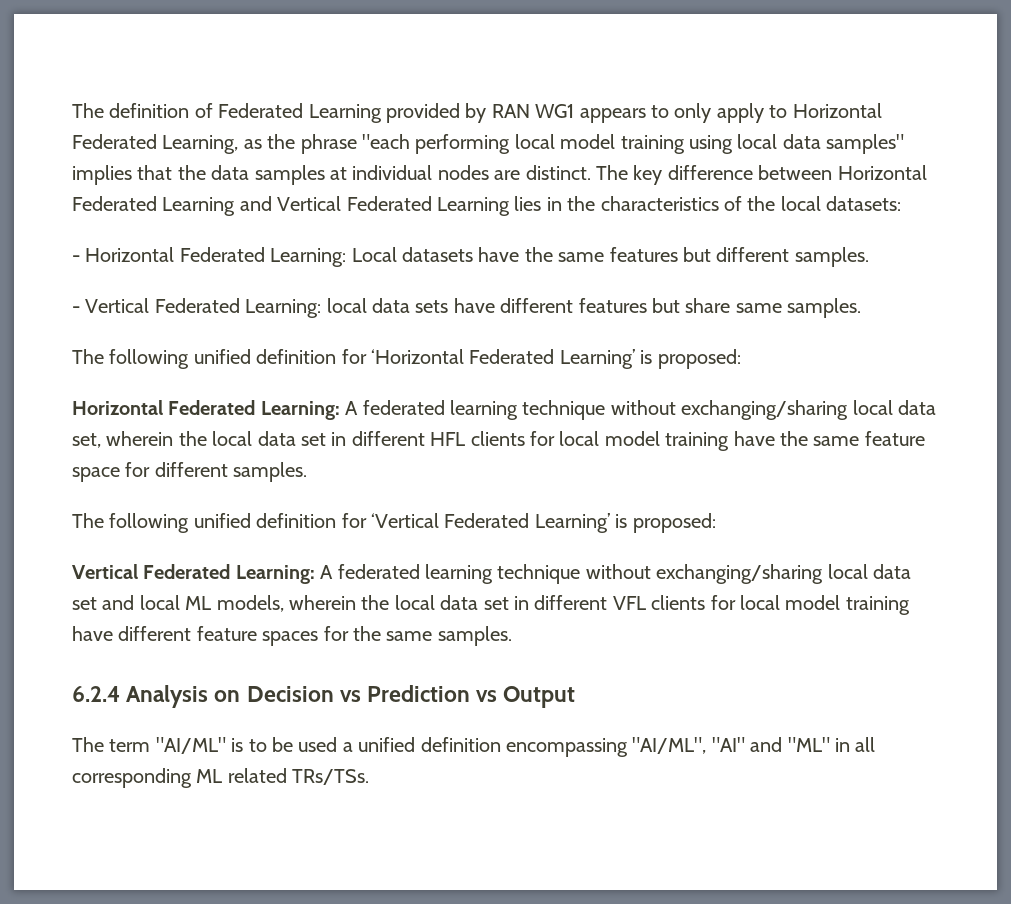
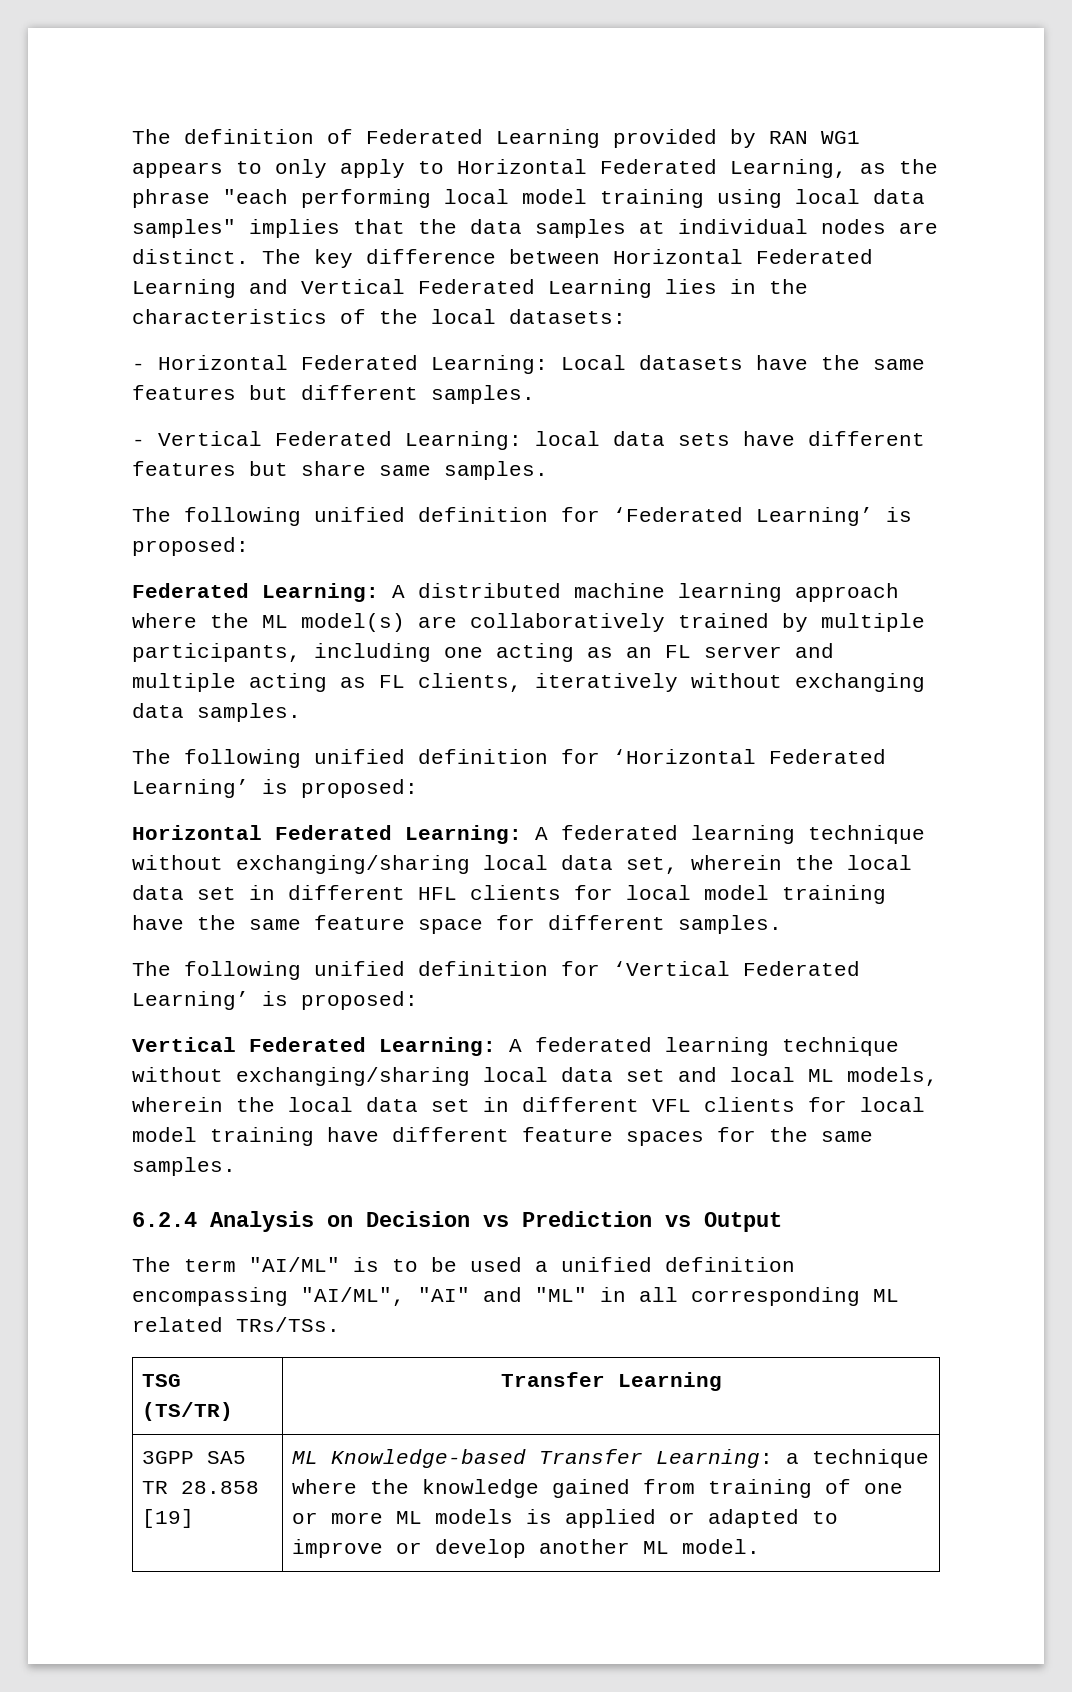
(862, 308) none -> [132,507,912,526] [132,537,249,556] [132,583,899,602] [132,613,925,632] [132,643,834,662] [132,673,925,692] [132,703,301,722] // The following unified definition for ‘Federated Learning’ is proposed: // Federated Learning: A distributed machine learning approach where the ML model(s) are collaboratively trained by multiple participants, including one acting as an FL server and multiple acting as FL clients, iteratively without exchanging data samples.
(370, 777) none -> [142,1374,182,1387] [142,1402,234,1421] [500,1372,722,1391] [142,1451,247,1464] [142,1481,260,1494] [142,1509,195,1528] [292,1449,930,1468] [292,1479,904,1498] [292,1509,839,1528] [292,1539,761,1558] // TSG (TS/TR) | Transfer Learning // 3GPP SA5 TR 28.858 [19] | ML Knowledge-based Transfer Learning: a technique where the knowledge gained from training of one or more ML models is applied or adapted to improve or develop another ML model.

